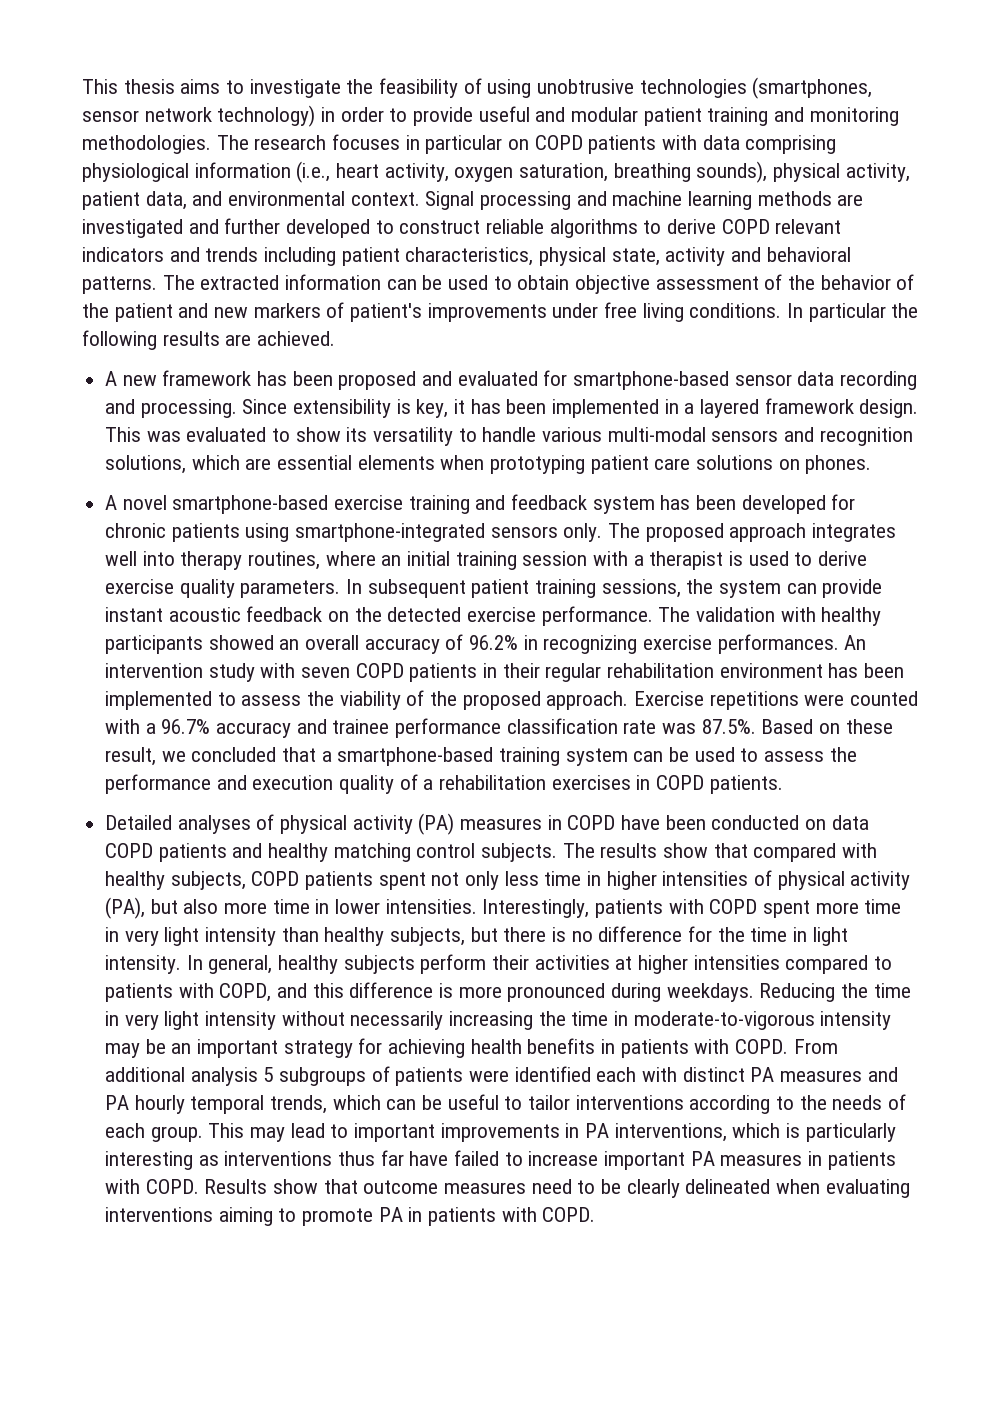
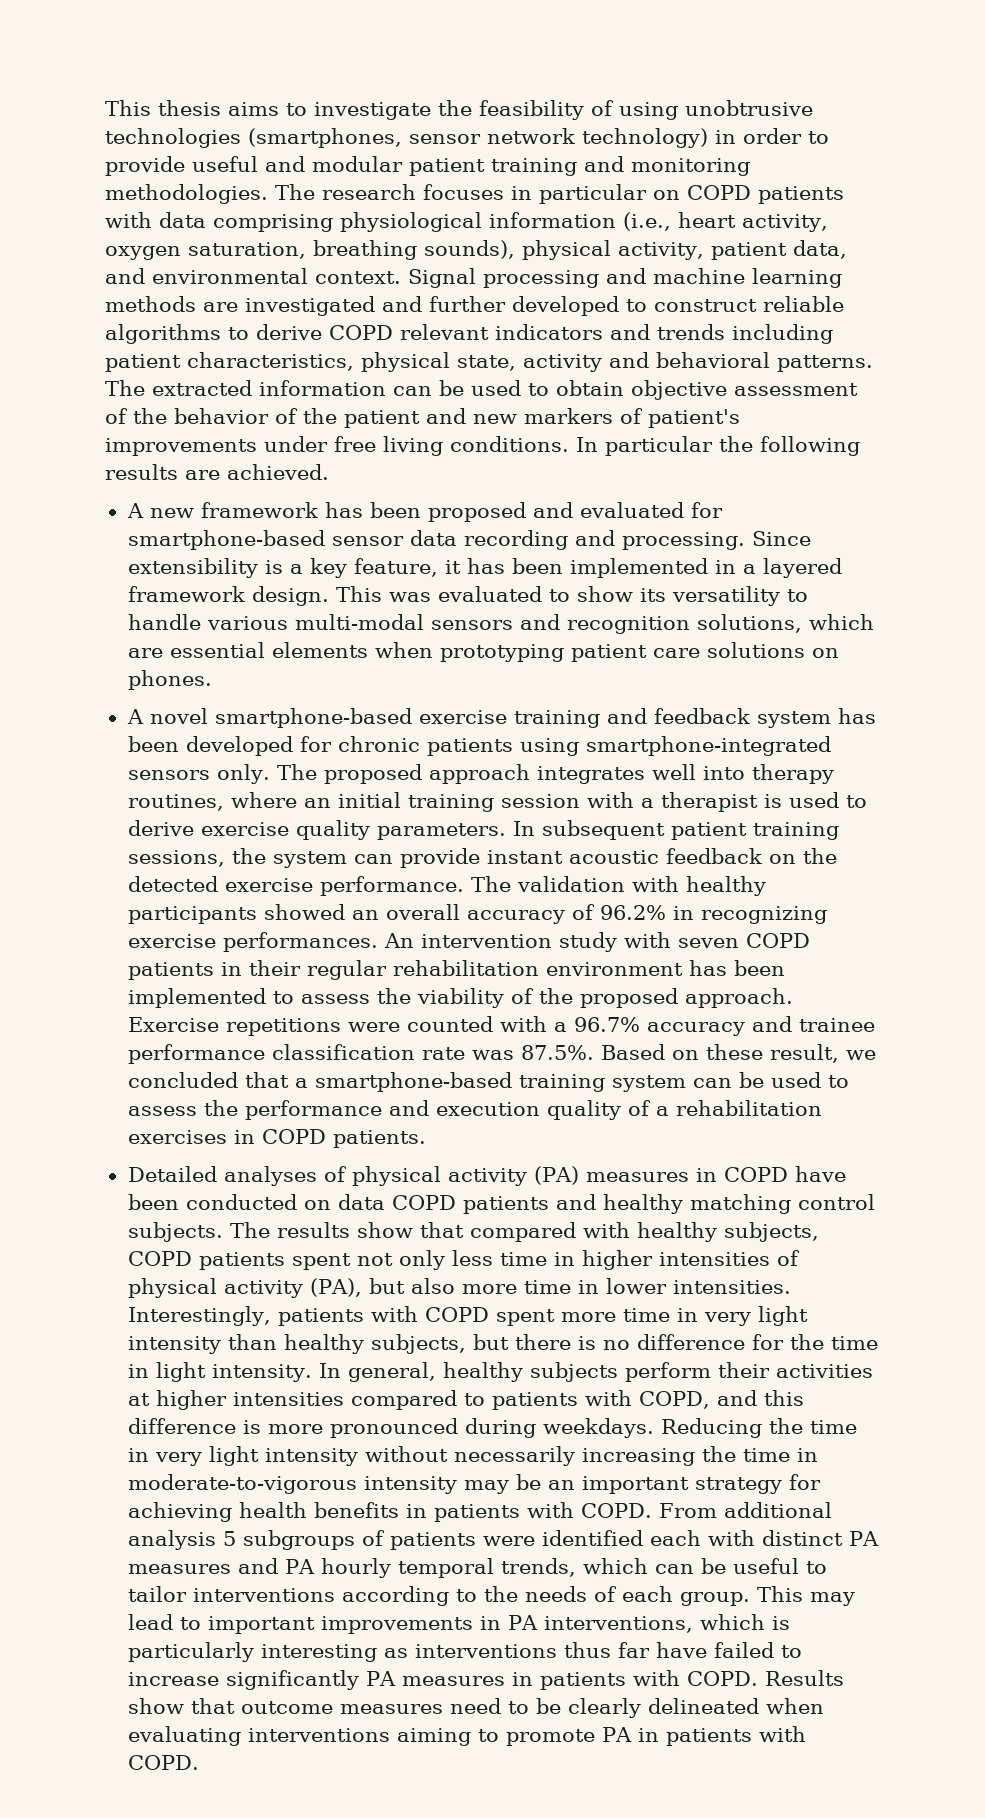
[416,399,449,418] key, -> [289,558,438,578] a key feature,
[604,1151,686,1170] important -> [225,1670,359,1690] significantly

